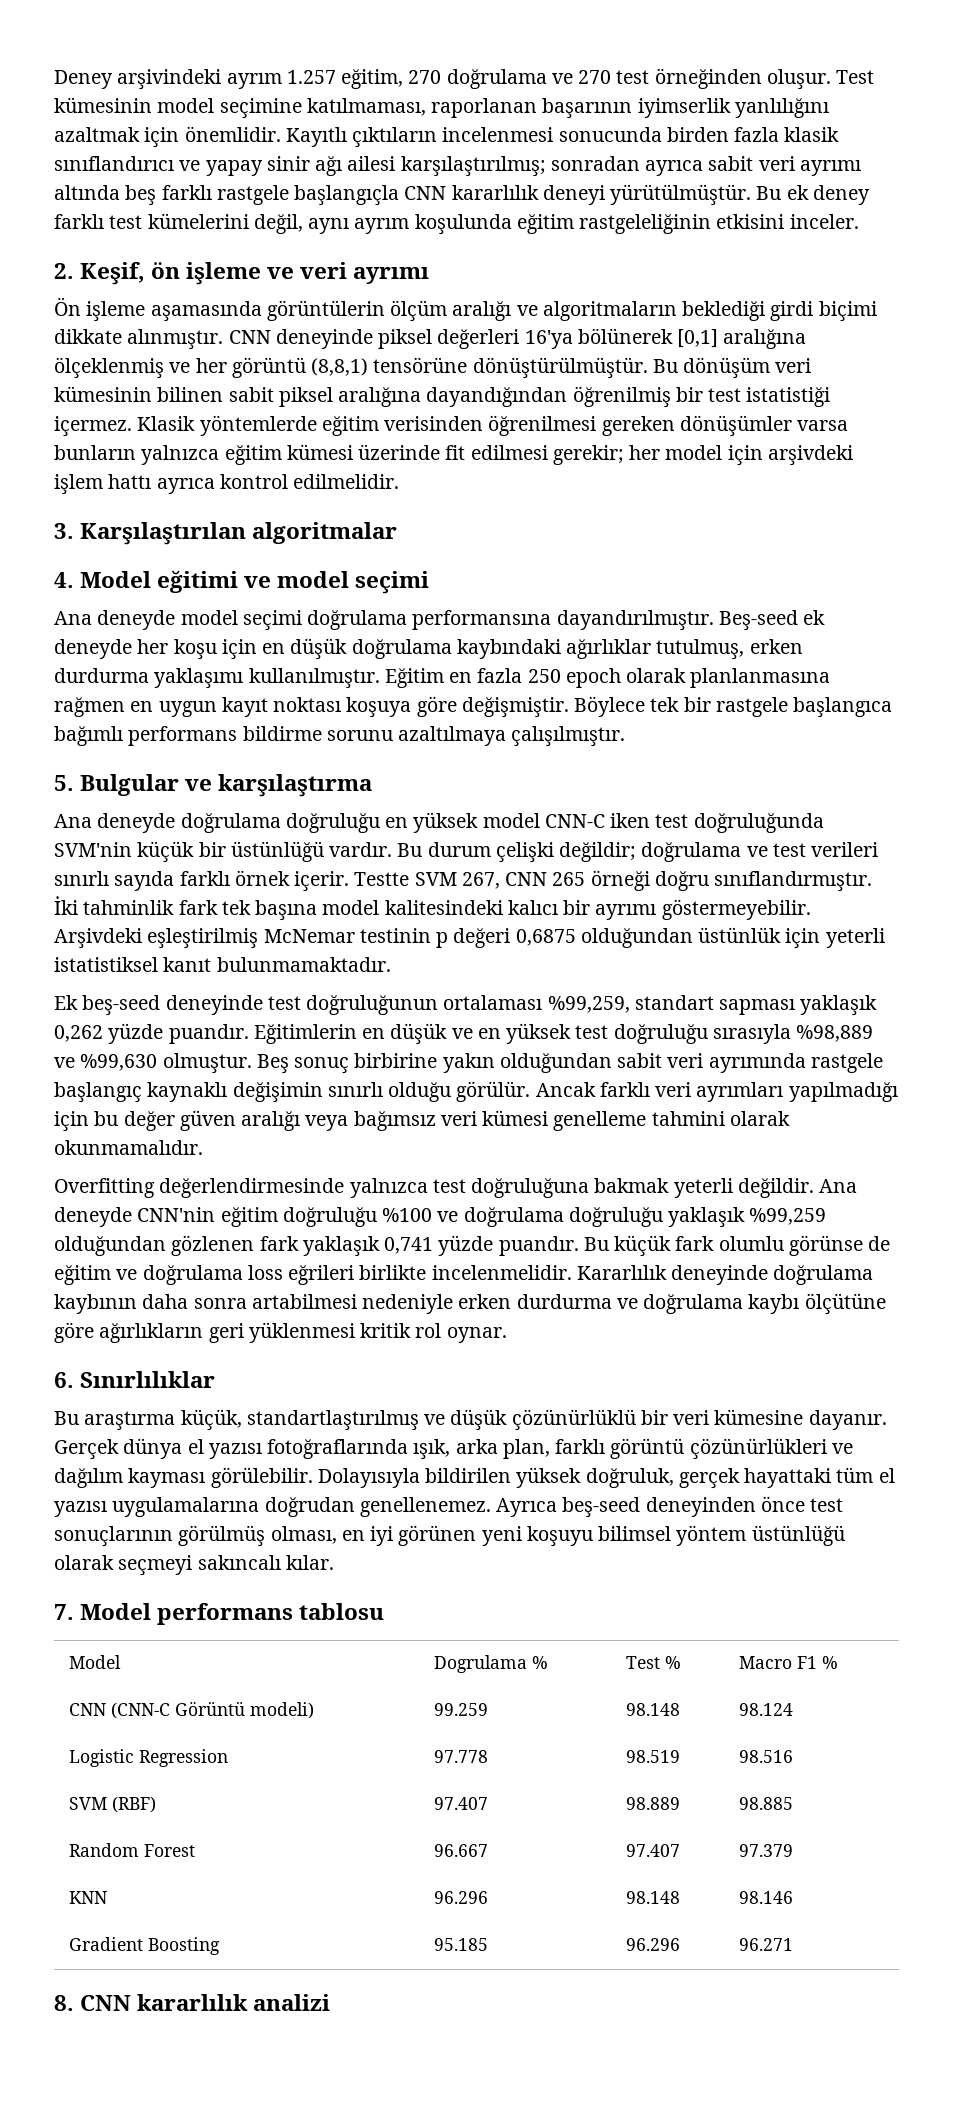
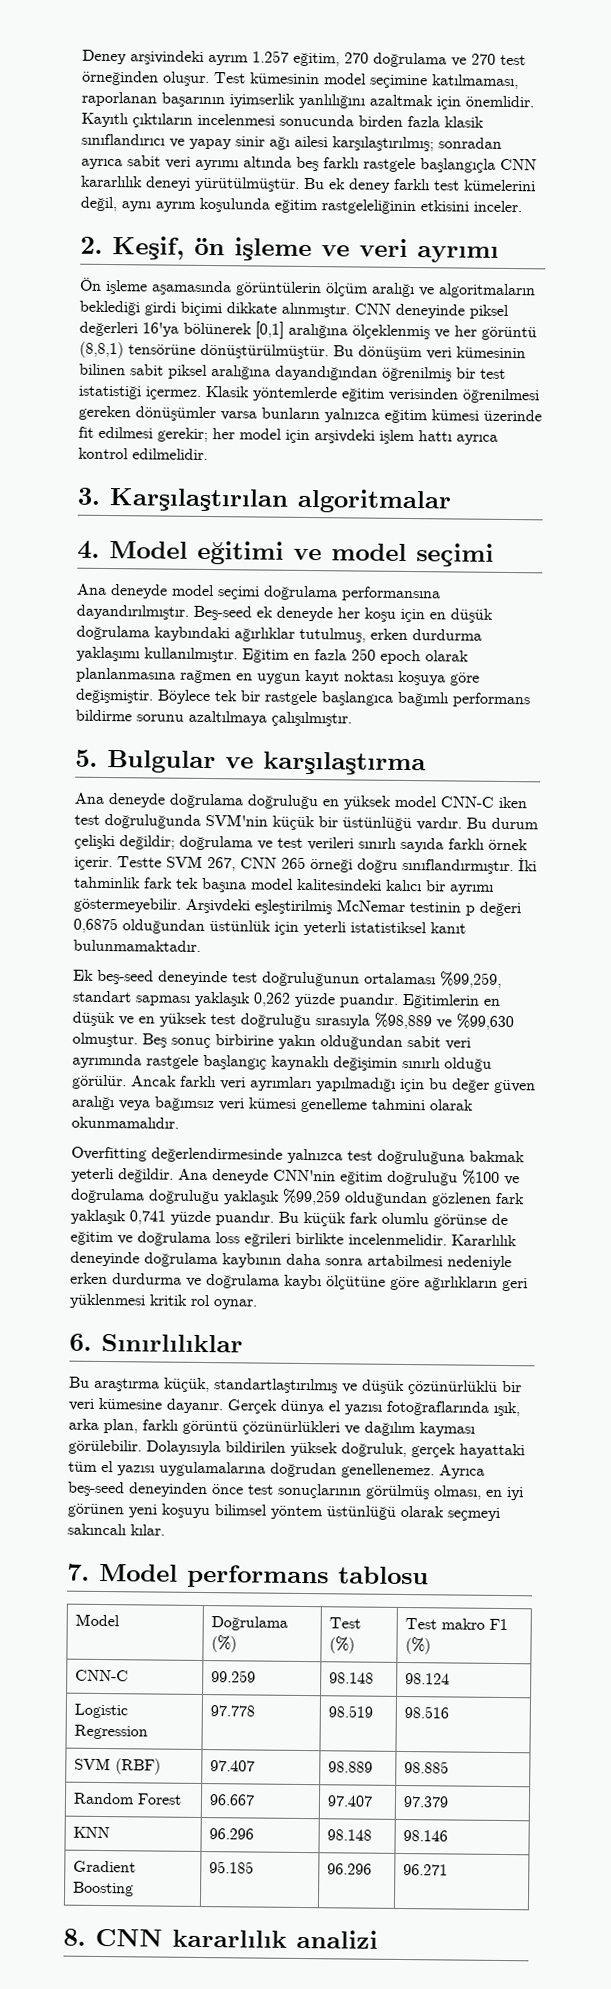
[433,1655,548,1673] [625,1656,681,1669] [738,1656,838,1669] [68,1701,314,1719] Dogrulama % | Test % | Macro F1 % // CNN (CNN-C Görüntü modeli) -> [210,1616,288,1631] [210,1635,237,1653] [328,1617,361,1629] [328,1636,355,1654] [404,1618,508,1631] [404,1637,431,1655] [74,1669,129,1682] Doğrulama (%) | Test (%) | Test makro F1 (%) // CNN-C

